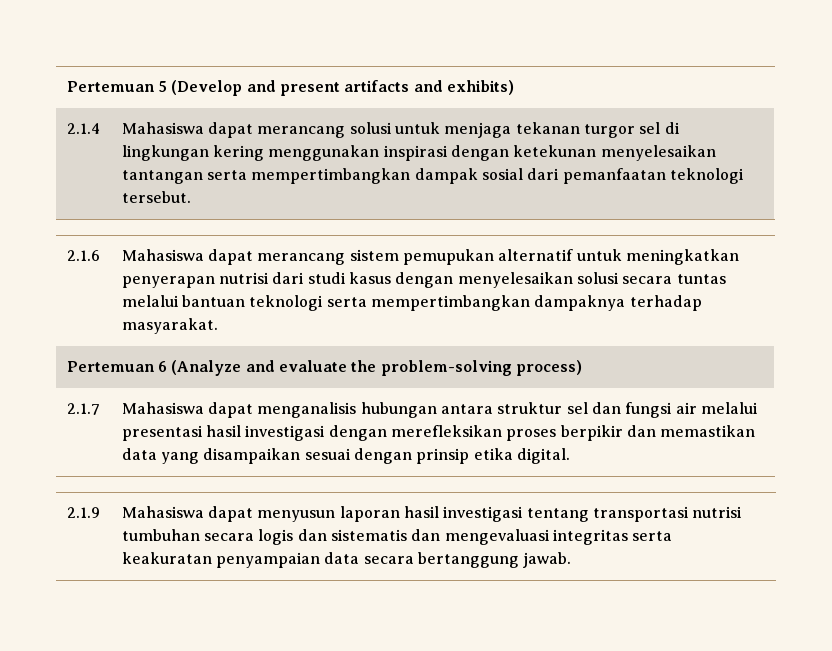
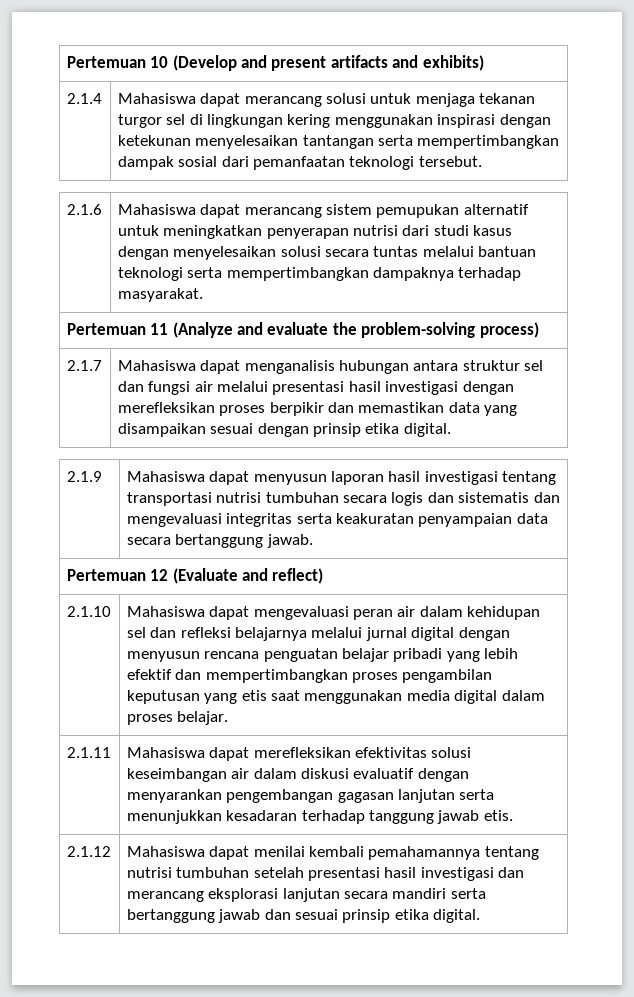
[66,81,168,92] Pertemuan 5 -> [66,56,169,68] Pertemuan 10
[158,361,168,372] 6 -> [150,323,169,335] 11
(572, 560) none -> [66,568,324,584] [66,606,111,617] [126,606,541,620] [126,627,510,641] [126,648,519,662] [126,669,493,683] [126,690,545,704] [126,711,229,725] [66,747,111,758] [126,747,472,761] [126,768,469,782] [126,789,495,803] [126,810,513,824] [66,846,111,857] [126,846,539,860] [126,867,525,881] [126,888,486,902] [126,909,481,923] // Pertemuan 12 (Evaluate and reflect) // 2.1.10 | Mahasiswa dapat mengevaluasi peran air dalam kehidupan sel dan refleksi belajarnya melalui jurnal digital dengan menyusun rencana penguatan belajar pribadi yang lebih efektif dan mempertimbangkan proses pengambilan keputusan yang etis saat menggunakan media digital dalam proses belajar. // 2.1.11 | Mahasiswa dapat merefleksikan efektivitas solusi keseimbangan air dalam diskusi evaluatif dengan menyarankan pengembangan gagasan lanjutan serta menunjukkan kesadaran terhadap tanggung jawab etis. // 2.1.12 | Mahasiswa dapat menilai kembali pemahamannya tentang nutrisi tumbuhan setelah presentasi hasil investigasi dan merancang eksplorasi lanjutan secara mandiri serta bertanggung jawab dan sesuai prinsip etika digital.

